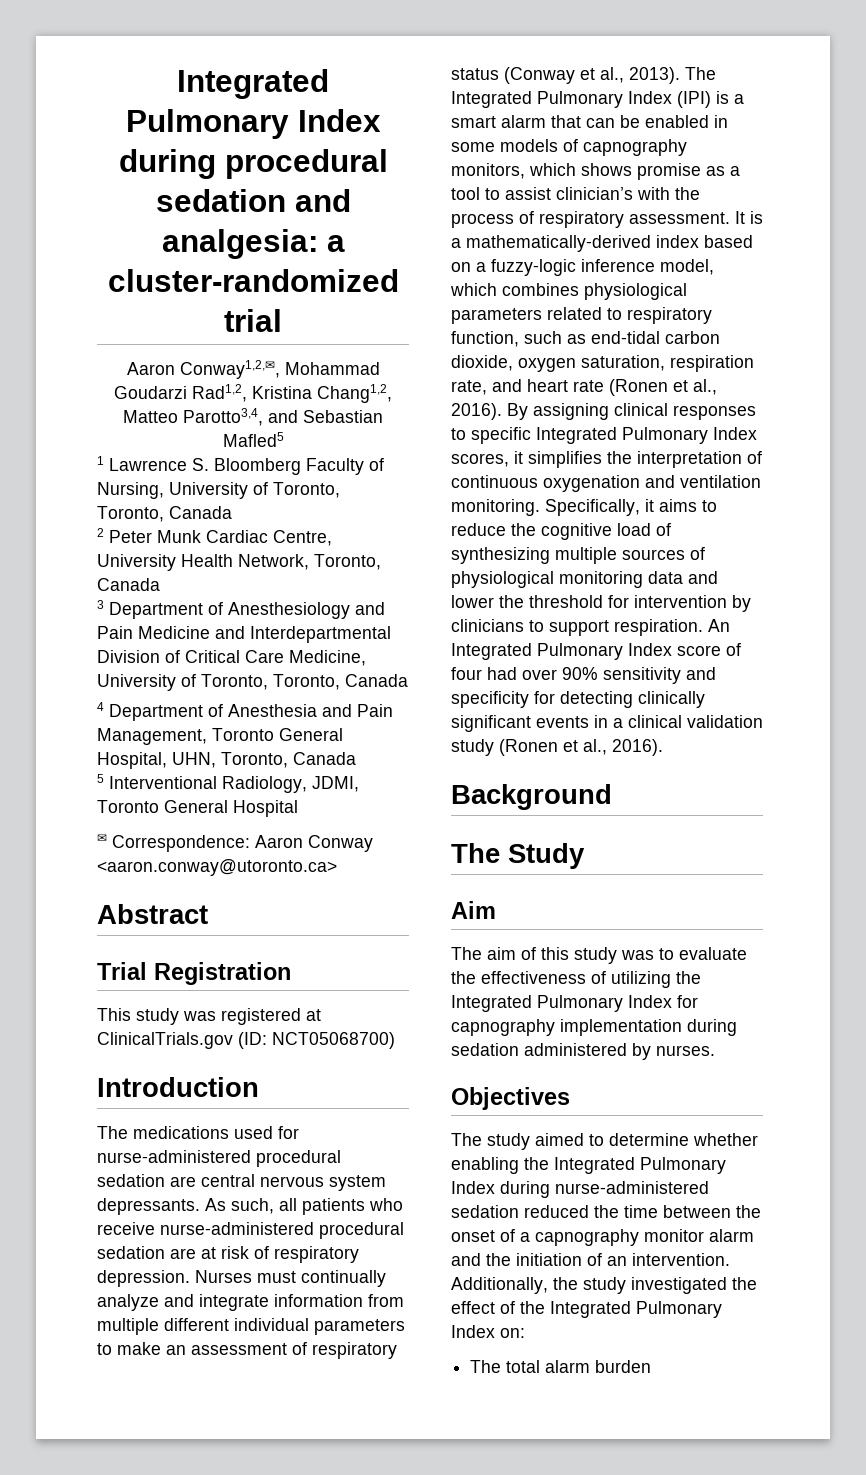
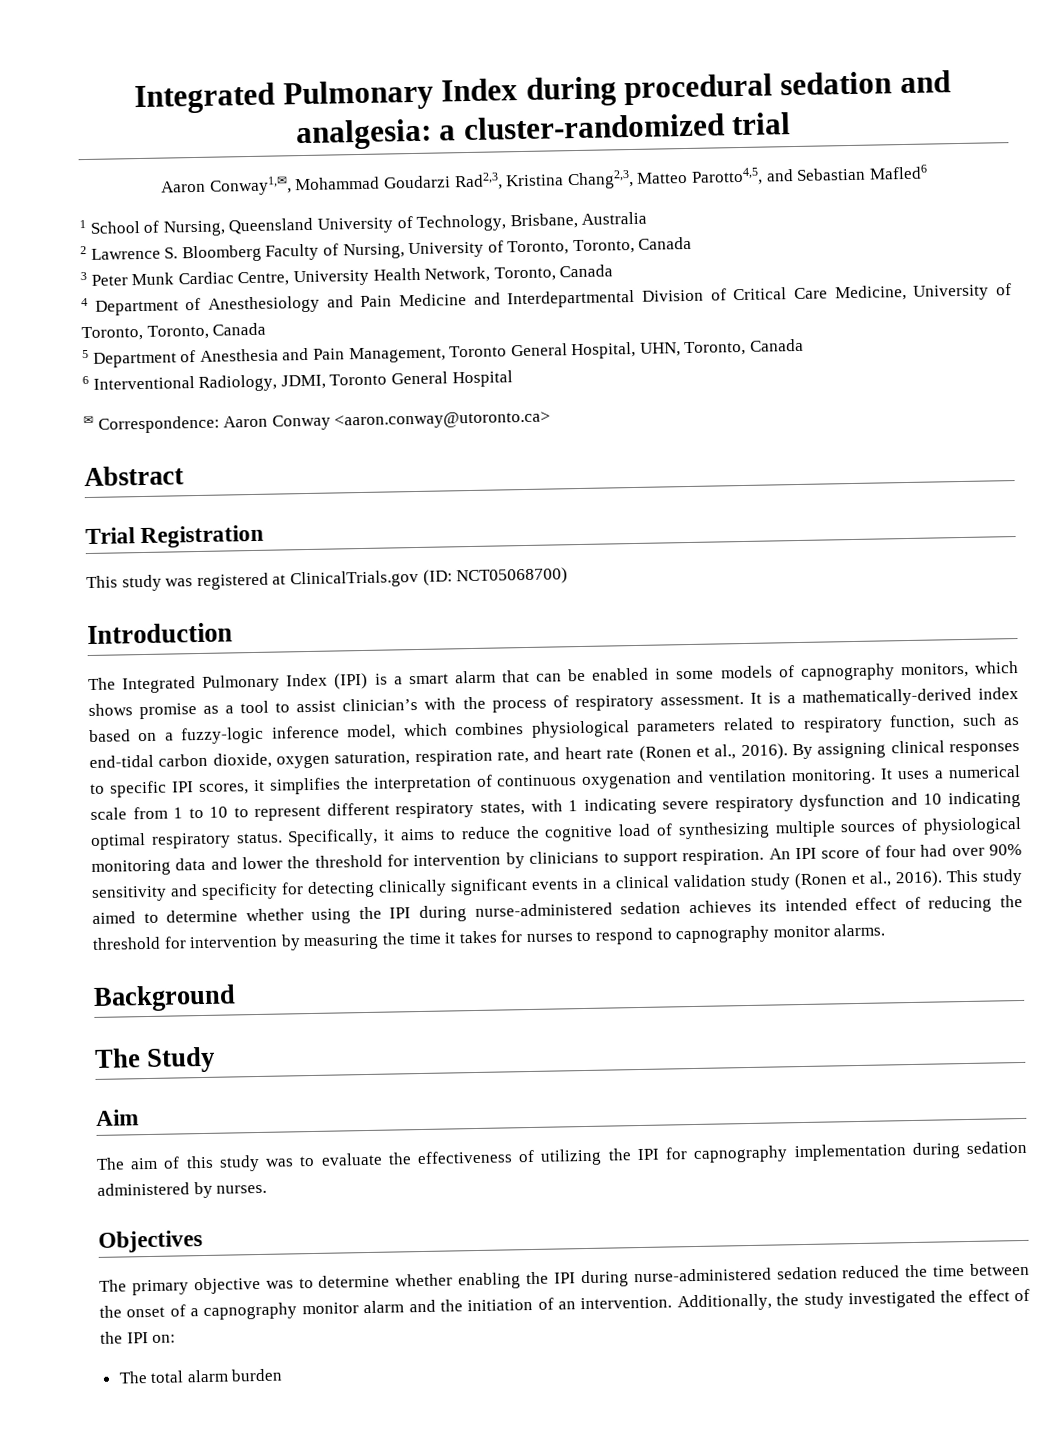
[179,360,280,379] Conway1,2,✉, -> [208,176,292,196] Conway1,✉,
[192,384,392,403] [123,408,263,426] Rad1,2, Kristina Chang1,2, Matteo Parotto3,4, -> [453,167,763,191] Rad2,3, Kristina Chang2,3, Matteo Parotto4,5,
[222,432,284,447] [97,456,104,465] Mafled5 // 1 -> [868,164,928,180] [79,211,648,237] [80,245,87,255] Mafled6 // 1 School of Nursing, Queensland University of Technology, Brisbane, Australia // 2
[97,528,104,537] 2 -> [80,271,87,281] 3
[97,600,104,609] 3 -> [81,297,88,307] 4
[97,702,104,711] 4 -> [82,349,89,359] 5
[97,774,104,783] 5 -> [82,375,89,385] 6
[133,1126,299,1139] [97,1150,341,1167] [97,1174,386,1191] [97,1198,403,1215] [97,1222,404,1239] [97,1246,359,1263] [97,1270,386,1287] [97,1294,404,1311] [97,1318,405,1335] [97,1342,397,1359] [451,67,716,84] medications used for nurse-administered procedural sedation are central nervous system depressants. As such, all patients who receive nurse-administered procedural sedation are at risk of respiratory depression. Nurses must continually analyze and integrate information from multiple different individual parameters to make an assessment of respiratory status (Conway et al., 2013). The -> (116, 684) none
[536,427,757,444] Integrated Pulmonary Index -> [171,781,194,793] IPI
(540, 507) none -> [880,764,1021,780] [90,790,1021,822] [90,832,283,851] It uses a numerical scale from 1 to 10 to represent different respiratory states, with 1 indicating severe respiratory dysfunction and 10 indicating optimal respiratory status.
[451,643,672,660] Integrated Pulmonary Index -> [794,847,817,860] IPI
(663, 747) none -> [945,868,1023,886] [92,894,1023,924] [92,923,886,951] This study aimed to determine whether using the IPI during nurse-administered sedation achieves its intended effect of reducing the threshold for intervention by measuring the time it takes for nurses to respond to capnography monitor alarms.
[451,995,672,1012] Integrated Pulmonary Index -> [636,1148,660,1161] IPI
[487,1133,584,1150] study aimed -> [131,1276,294,1296] primary objective was
[554,1157,726,1174] [451,1181,495,1194] Integrated Pulmonary Index -> [553,1272,576,1284] IPI
[550,1301,722,1318] [451,1325,495,1338] Integrated Pulmonary Index -> [126,1332,149,1344] IPI

